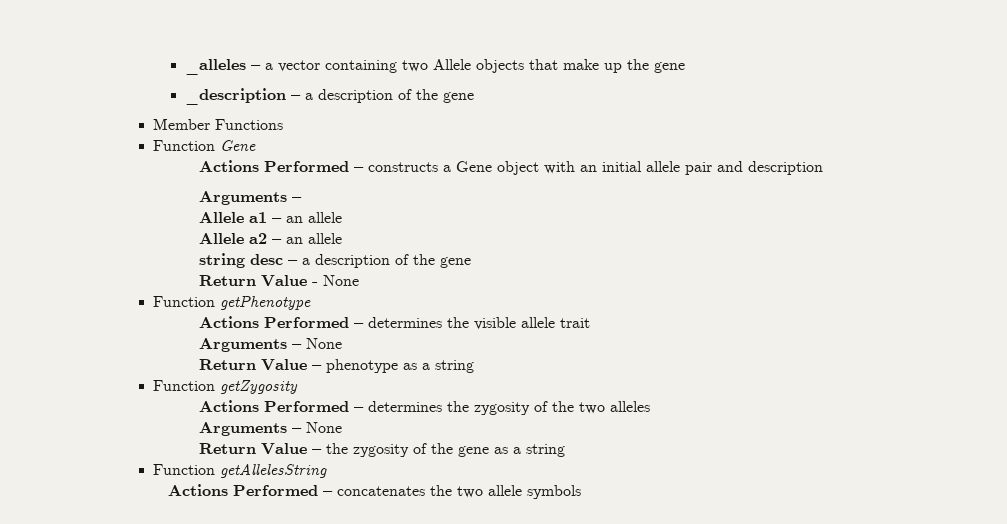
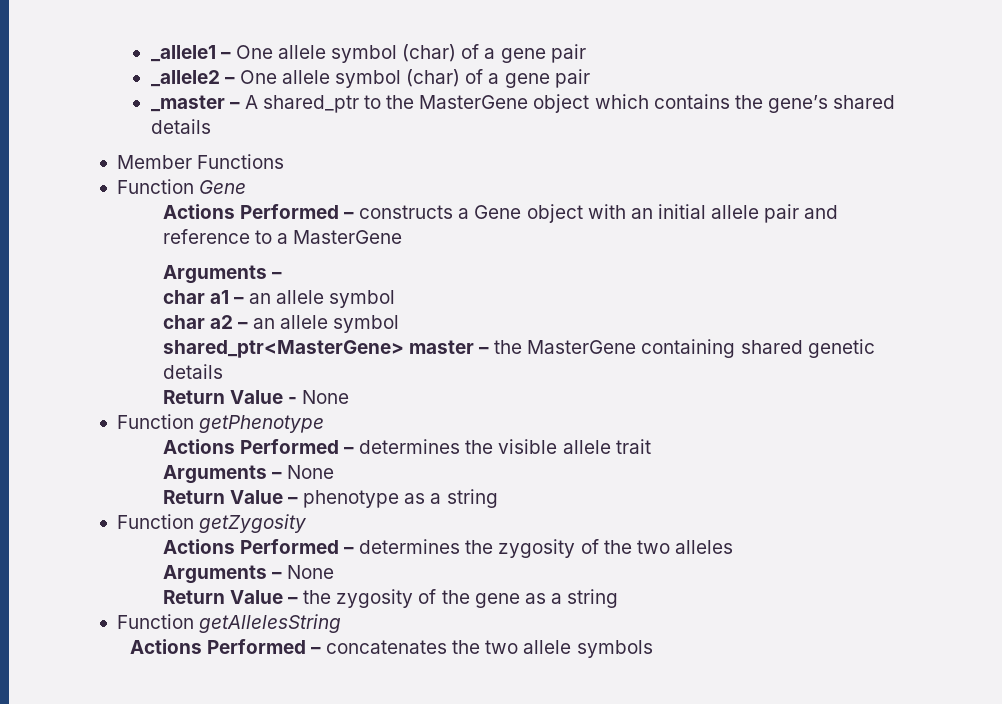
[185,59,686,75] [185,88,475,105] _alleles – a vector containing two Allele objects that make up the gene // _description – a description of the gene -> [150,44,586,63] [150,69,590,88] [150,94,896,113] [150,119,211,134] _allele1 – One allele symbol (char) of a gene pair // _allele2 – One allele symbol (char) of a gene pair // _master – A shared_ptr to the MasterGene object which contains the gene’s shared details
[748,161,824,175] description -> [162,229,403,244] reference to a MasterGene
[199,212,245,223] Allele -> [162,290,205,304] char
[199,233,245,244] // Allele -> [329,290,396,308] [162,315,205,329] symbol // char
[199,253,472,268] // string desc – a description of the gene -> [333,315,400,333] [162,339,875,358] [162,364,223,379] symbol // shared_ptr<MasterGene> master – the MasterGene containing shared genetic details

